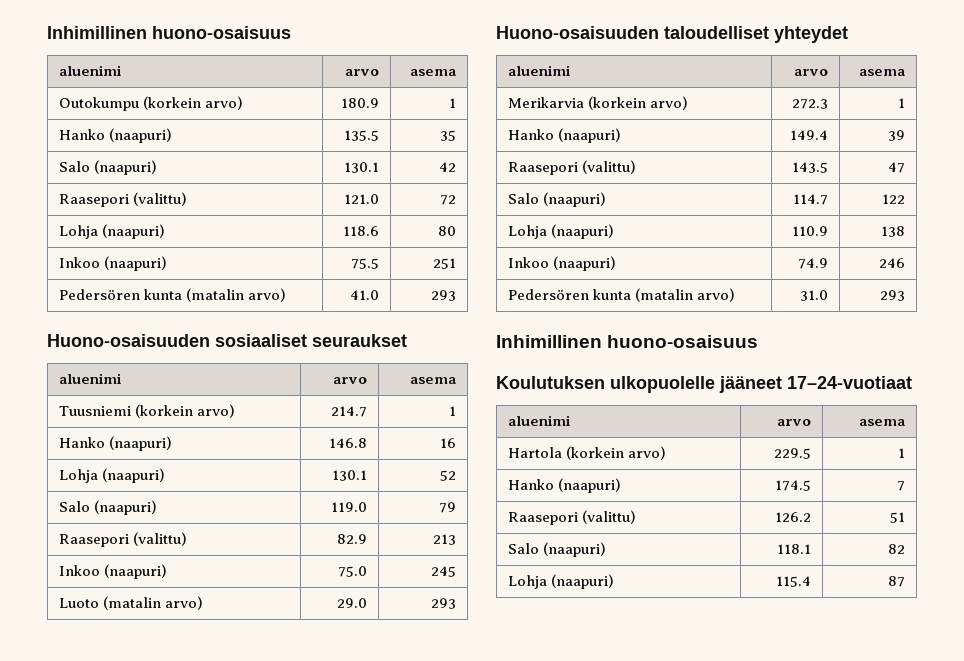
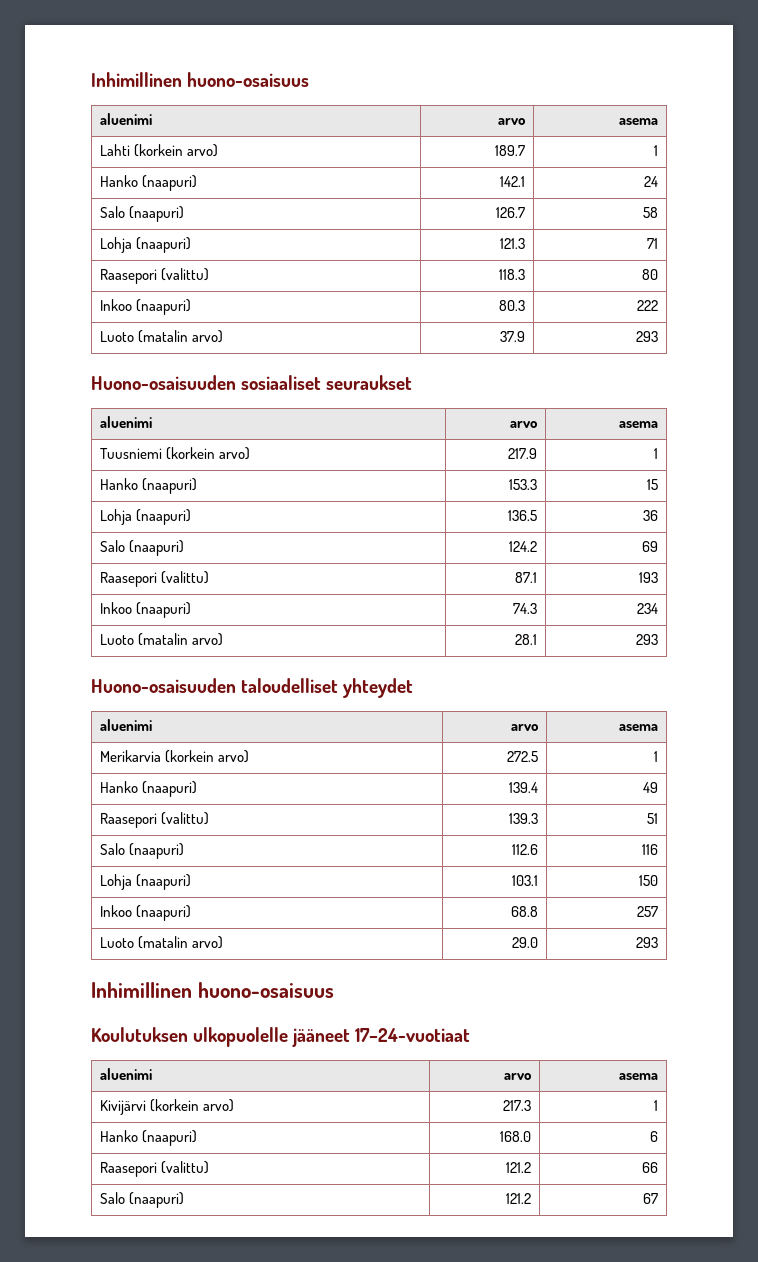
[58,96,244,111] [341,98,380,108] [449,98,457,108] [58,128,173,143] [344,130,380,141] [440,130,457,141] [58,160,158,175] [344,162,380,173] [439,162,457,172] [58,192,188,207] [344,194,380,204] [440,195,457,205] [58,224,166,239] [343,226,380,236] Outokumpu (korkein arvo) | 180.9 | 1 // Hanko (naapuri) | 135.5 | 35 // Salo (naapuri) | 130.1 | 42 // Raasepori (valittu) | 121.0 | 72 // Lohja (naapuri) | 118.6 -> [100,144,219,157] [494,145,525,156] [653,145,658,156] [100,175,198,191] [499,176,525,187] [643,176,658,187] [100,206,185,222] [495,207,525,218] [642,207,658,218] [100,237,192,253] [499,238,525,249] [646,238,658,249] [100,268,210,284] [498,269,525,280] Lahti (korkein arvo) | 189.7 | 1 // Hanko (naapuri) | 142.1 | 24 // Salo (naapuri) | 126.7 | 58 // Lohja (naapuri) | 121.3 | 71 // Raasepori (valittu) | 118.3
[351,258,380,269] [433,258,457,269] [58,288,287,302] [350,290,380,300] 75.5 | 251 // Pedersören kunta (matalin arvo) | 41.0 -> [498,300,525,311] [636,300,658,311] [100,330,224,343] [499,331,525,342] 80.3 | 222 // Luoto (matalin arvo) | 37.9
[331,406,368,417] [449,406,457,416] [58,436,173,451] [329,438,368,448] [440,438,457,448] [58,468,166,483] [332,470,368,481] [440,470,457,481] [58,500,158,515] [331,502,368,512] [439,502,457,513] [58,532,188,547] [337,534,368,544] [433,534,457,545] [58,564,168,579] [338,566,368,577] [431,566,457,577] [58,596,204,610] [337,598,368,608] 214.7 | 1 // Hanko (naapuri) | 146.8 | 16 // Lohja (naapuri) | 130.1 | 52 // Salo (naapuri) | 119.0 | 79 // Raasepori (valittu) | 82.9 | 213 // Inkoo (naapuri) | 75.0 | 245 // Luoto (matalin arvo) | 29.0 -> [507,448,537,459] [653,448,658,459] [100,478,198,494] [508,479,537,490] [646,479,658,490] [100,509,192,525] [507,510,537,521] [642,510,658,521] [100,540,185,556] [508,541,537,552] [641,541,658,552] [100,571,210,587] [514,572,537,583] [638,572,658,583] [100,602,192,618] [512,603,537,614] [636,603,658,614] [100,633,224,646] [514,634,537,645] 217.9 | 1 // Hanko (naapuri) | 153.3 | 15 // Lohja (naapuri) | 136.5 | 36 // Salo (naapuri) | 124.2 | 69 // Raasepori (valittu) | 87.1 | 193 // Inkoo (naapuri) | 74.3 | 234 // Luoto (matalin arvo) | 28.1
[792,99,829,109] [898,98,906,108] [507,128,622,143] [790,130,829,140] [888,130,906,141] [507,160,637,175] [792,162,829,173] [888,162,906,173] [507,192,607,207] [793,194,829,205] [882,194,906,204] [507,224,615,239] [792,226,829,236] [881,226,906,237] [507,256,617,271] [798,258,829,269] [879,258,906,268] [507,288,736,302] [800,290,829,301] 272.3 | 1 // Hanko (naapuri) | 149.4 | 39 // Raasepori (valittu) | 143.5 | 47 // Salo (naapuri) | 114.7 | 122 // Lohja (naapuri) | 110.9 | 138 // Inkoo (naapuri) | 74.9 | 246 // Pedersören kunta (matalin arvo) | 31.0 -> [506,751,538,762] [653,751,658,762] [100,781,198,797] [508,782,538,793] [642,782,658,793] [100,812,210,828] [508,813,538,824] [646,813,658,824] [100,843,185,859] [511,844,538,855] [641,844,658,855] [100,874,192,890] [511,875,538,886] [638,875,658,886] [100,905,192,921] [510,906,538,917] [636,906,658,917] [100,936,224,949] [511,937,538,948] 272.5 | 1 // Hanko (naapuri) | 139.4 | 49 // Raasepori (valittu) | 139.3 | 51 // Salo (naapuri) | 112.6 | 116 // Lohja (naapuri) | 103.1 | 150 // Inkoo (naapuri) | 68.8 | 257 // Luoto (matalin arvo) | 29.0
[507,446,667,460] [774,448,812,459] [898,448,906,458] [507,478,622,493] [775,480,812,491] [897,481,906,491] [507,510,637,525] [775,512,812,522] [890,512,906,523] [507,542,607,557] [777,544,812,554] [888,544,906,554] [507,574,615,589] [776,576,812,587] [888,576,906,587] Hartola (korkein arvo) | 229.5 | 1 // Hanko (naapuri) | 174.5 | 7 // Raasepori (valittu) | 126.2 | 51 // Salo (naapuri) | 118.1 | 82 // Lohja (naapuri) | 115.4 | 87 -> [100,1099,235,1115] [502,1100,531,1111] [653,1100,658,1111] [100,1130,198,1146] [499,1131,531,1142] [649,1131,658,1142] [100,1161,210,1177] [505,1162,531,1173] [641,1162,658,1173] [100,1192,185,1208] [505,1193,531,1204] [642,1193,658,1204] Kivijärvi (korkein arvo) | 217.3 | 1 // Hanko (naapuri) | 168.0 | 6 // Raasepori (valittu) | 121.2 | 66 // Salo (naapuri) | 121.2 | 67

